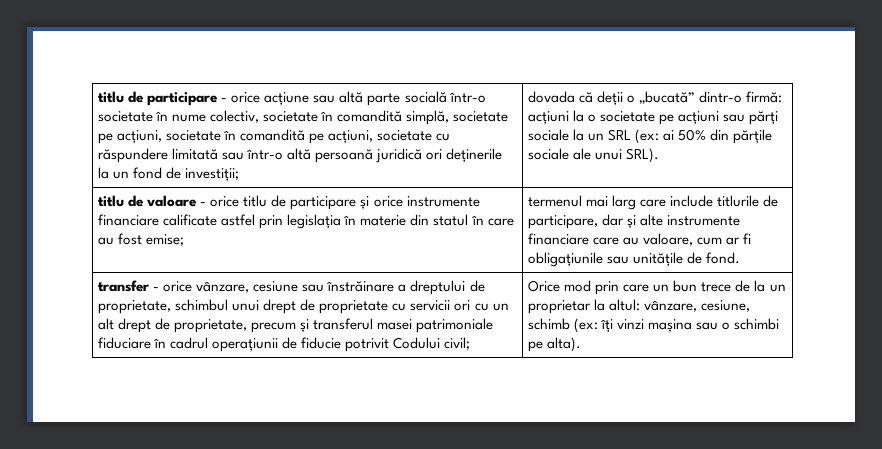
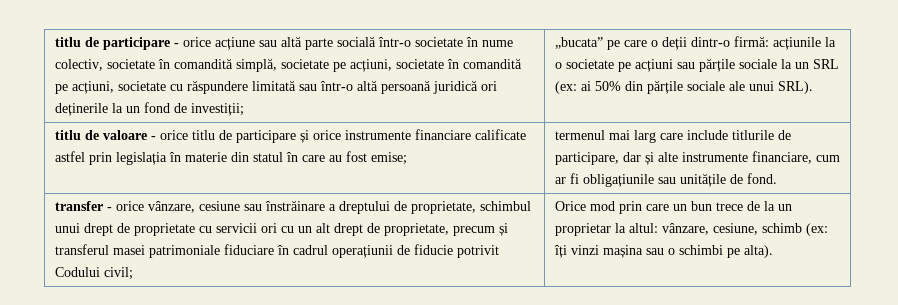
[528,91,696,106] dovada că deții o „bucată” -> [554,37,687,50] „bucata” pe care o deții
[528,111,570,125] acțiuni -> [772,37,821,50] acțiunile
[749,111,779,125] părți -> [698,58,735,72] părțile
[528,233,694,246] financiare care au valoare, -> [751,151,812,164] financiare,

